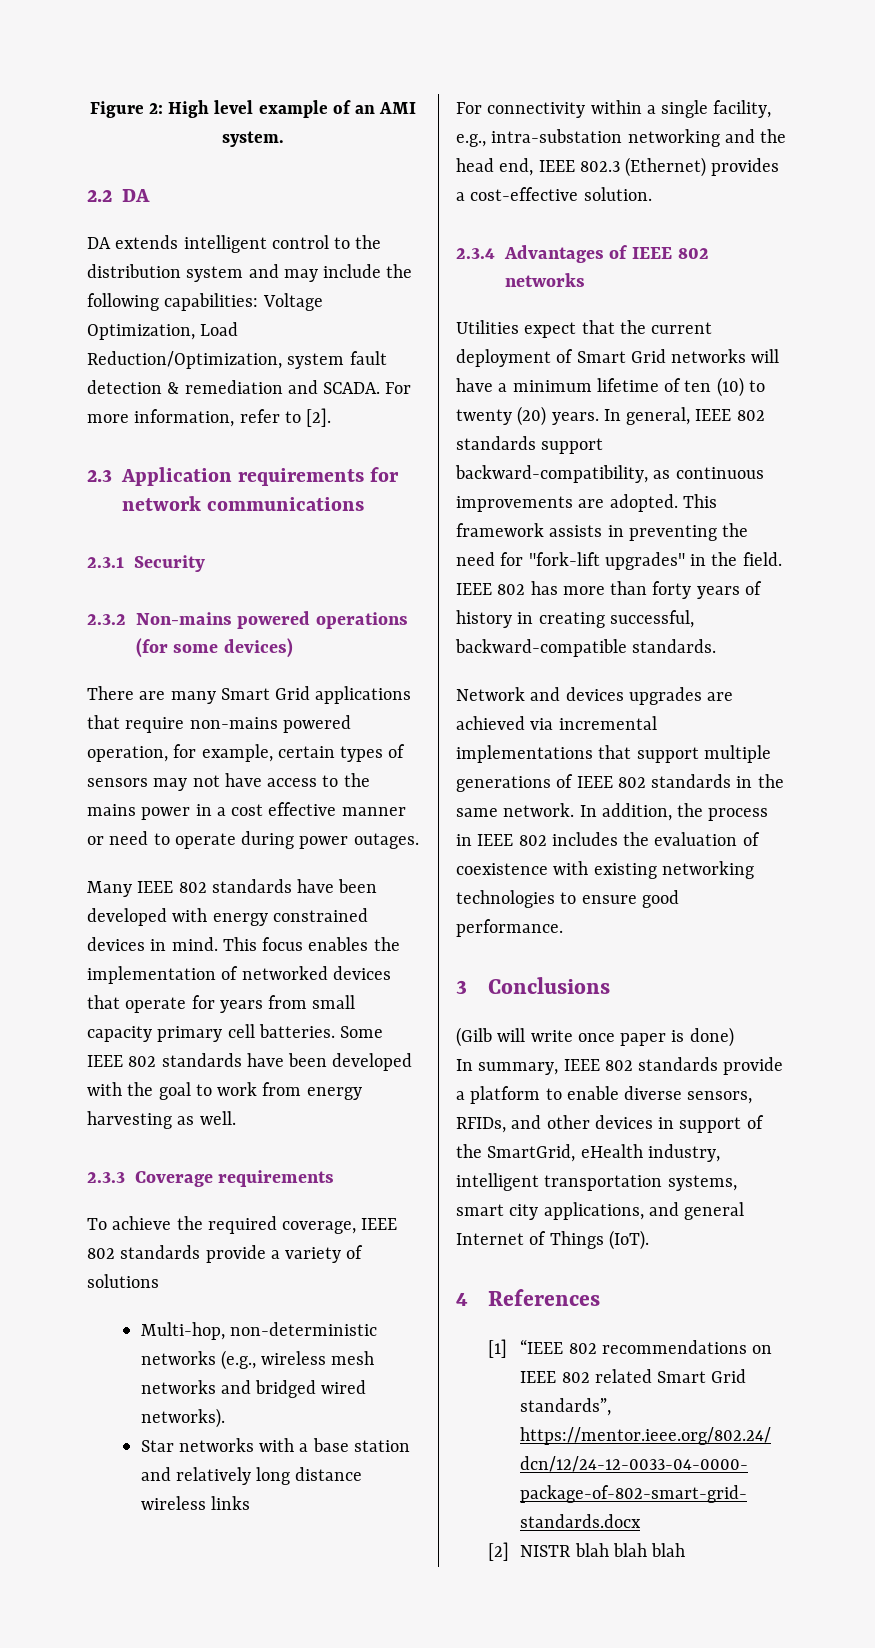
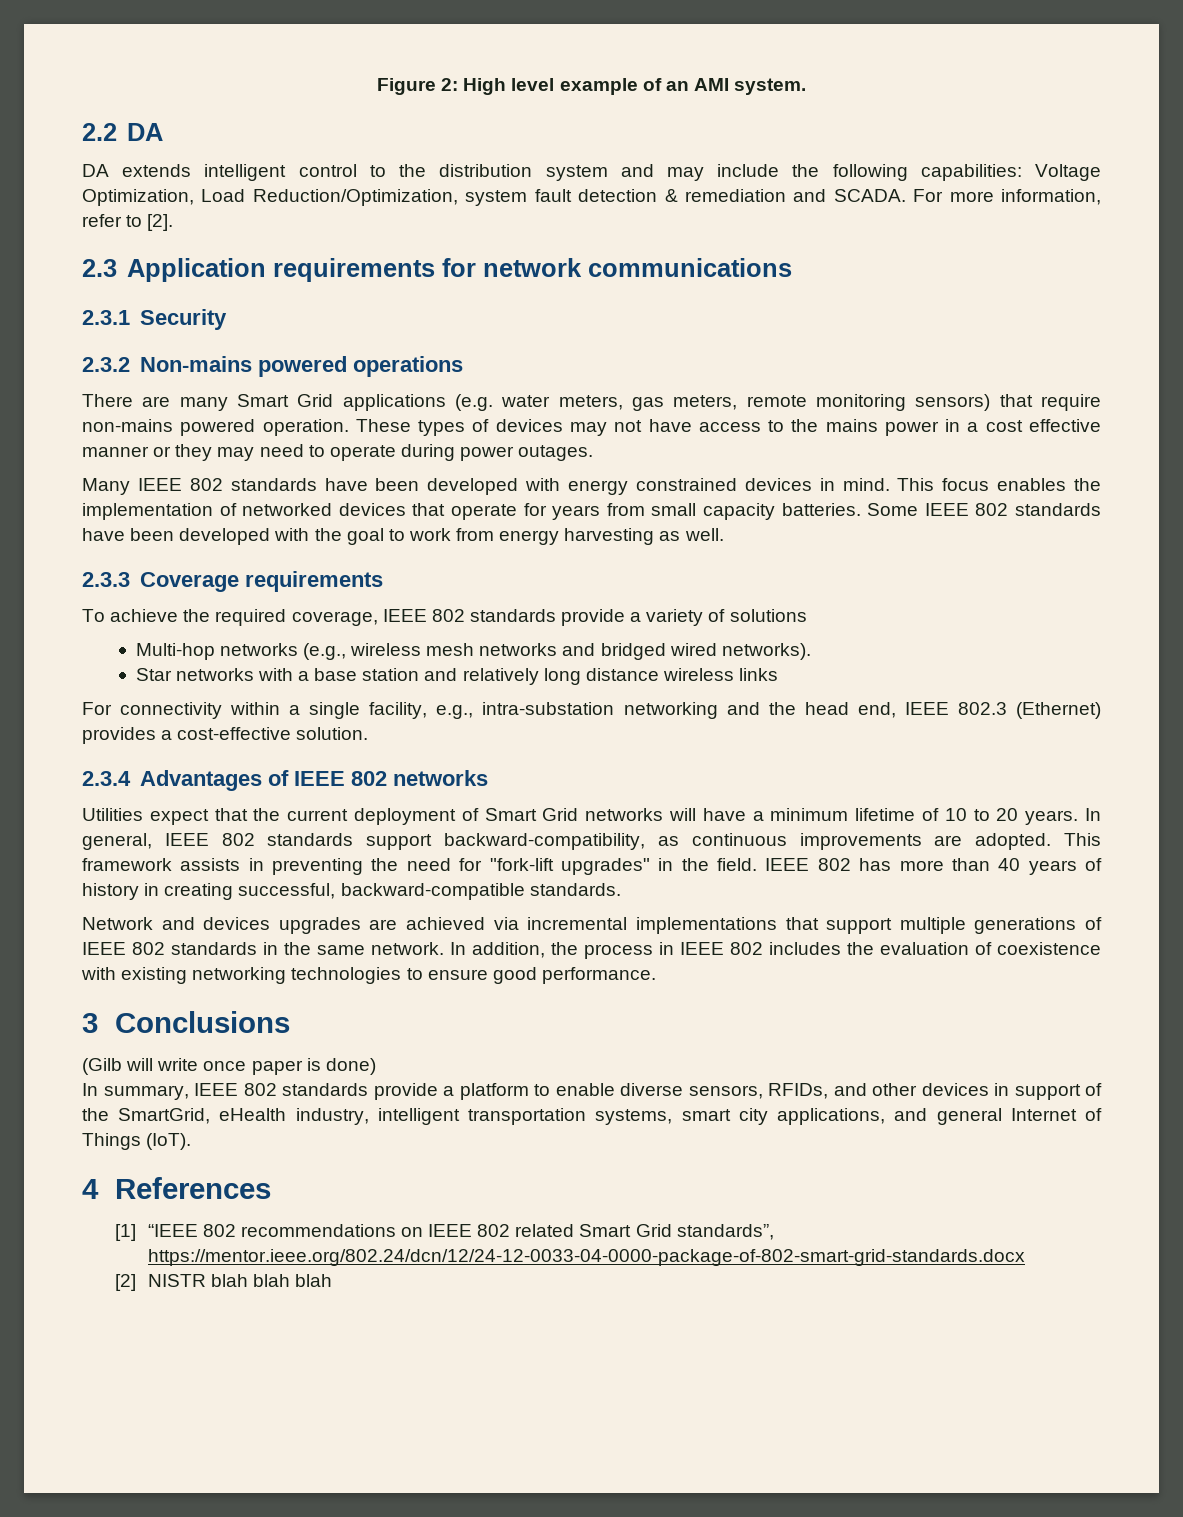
[135,638,294,658] (for some devices) -> (463, 366) none
[87,715,351,733] [87,744,335,762] that require non-mains powered operation, for example, certain -> [455,394,1102,411] [82,419,411,436] (e.g. water meters, gas meters, remote monitoring sensors) that require non-mains powered operation. These
[87,778,148,787] sensors -> [495,419,563,432] devices
(104, 840) none -> [175,444,255,461] they may
[157,1024,255,1042] primary cell -> (776, 511) none
[140,1322,377,1340] Multi-hop, non-deterministic -> [135,643,215,660] Multi-hop
[684,377,765,397] [456,406,547,426] ten (10) to twenty (20) -> [944,808,1019,821] 10 to 20
[652,581,692,599] forty -> [998,858,1021,871] 40

